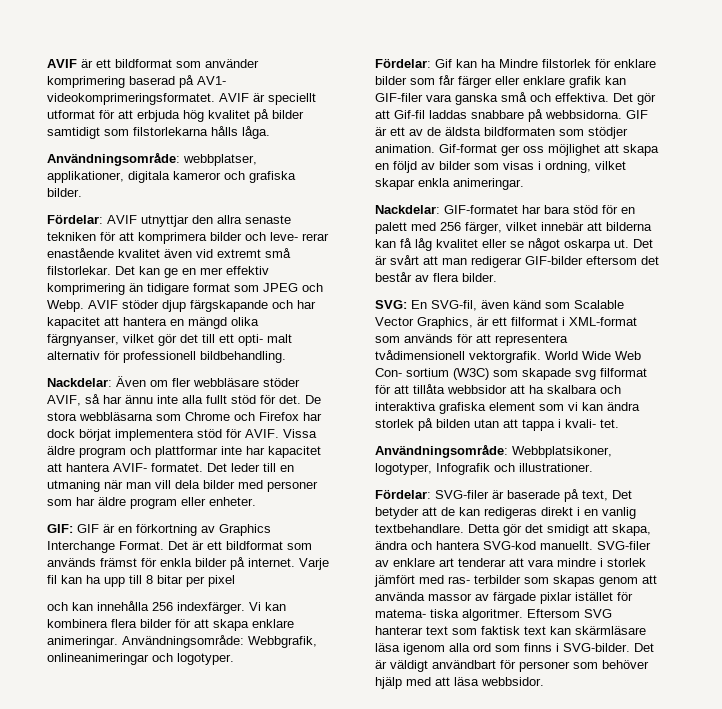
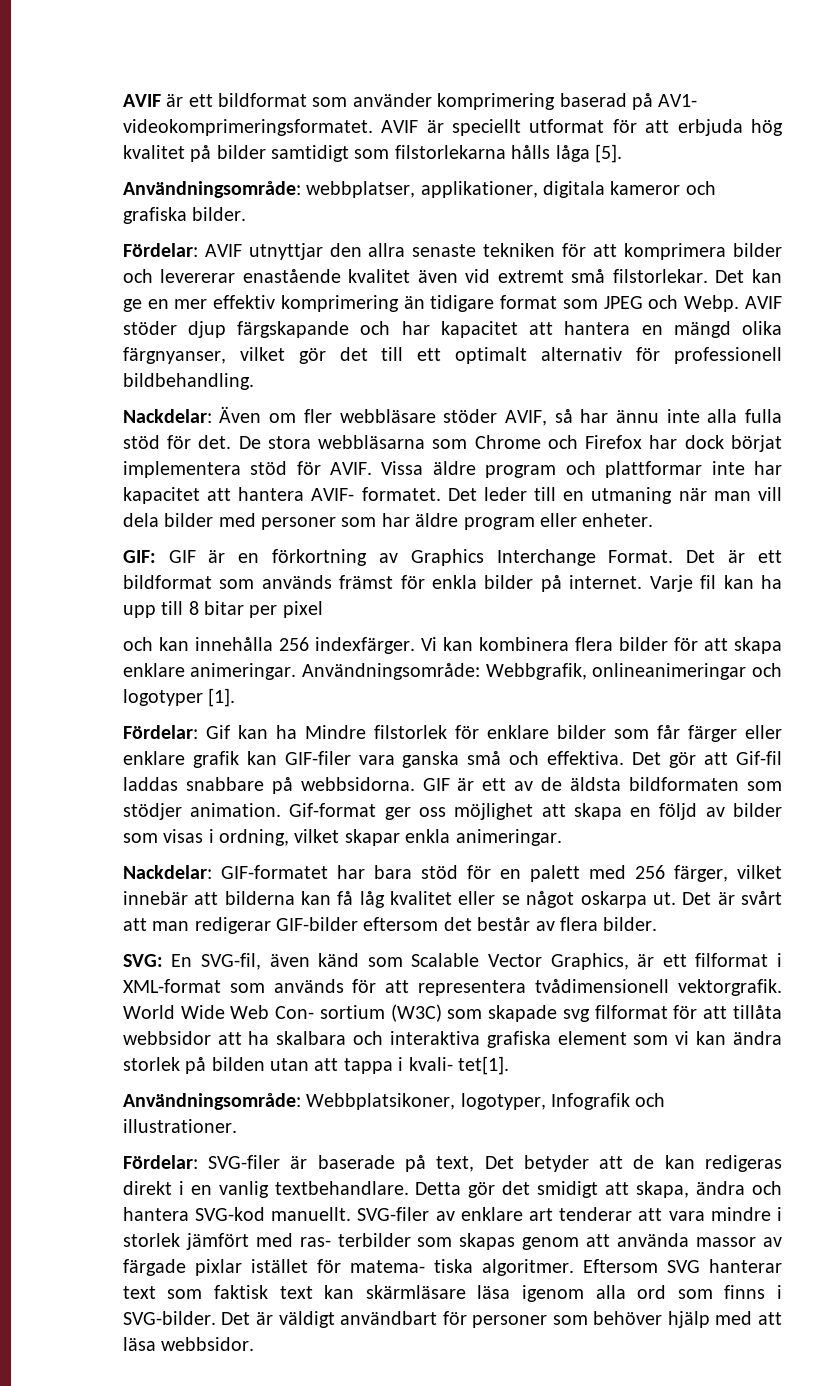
[242,126,271,139] låga. -> [555,144,623,163] låga [5].
[270,232,330,241] leve- rerar -> [160,269,236,283] levererar
[238,334,293,346] opti- malt -> [455,347,528,364] optimalt
[206,395,228,404] fullt -> [745,409,782,423] fulla
[177,653,235,665] logotyper. -> [122,688,236,707] logotyper [1].
[600,419,620,428] tet. -> [458,1056,510,1075] tet[1].

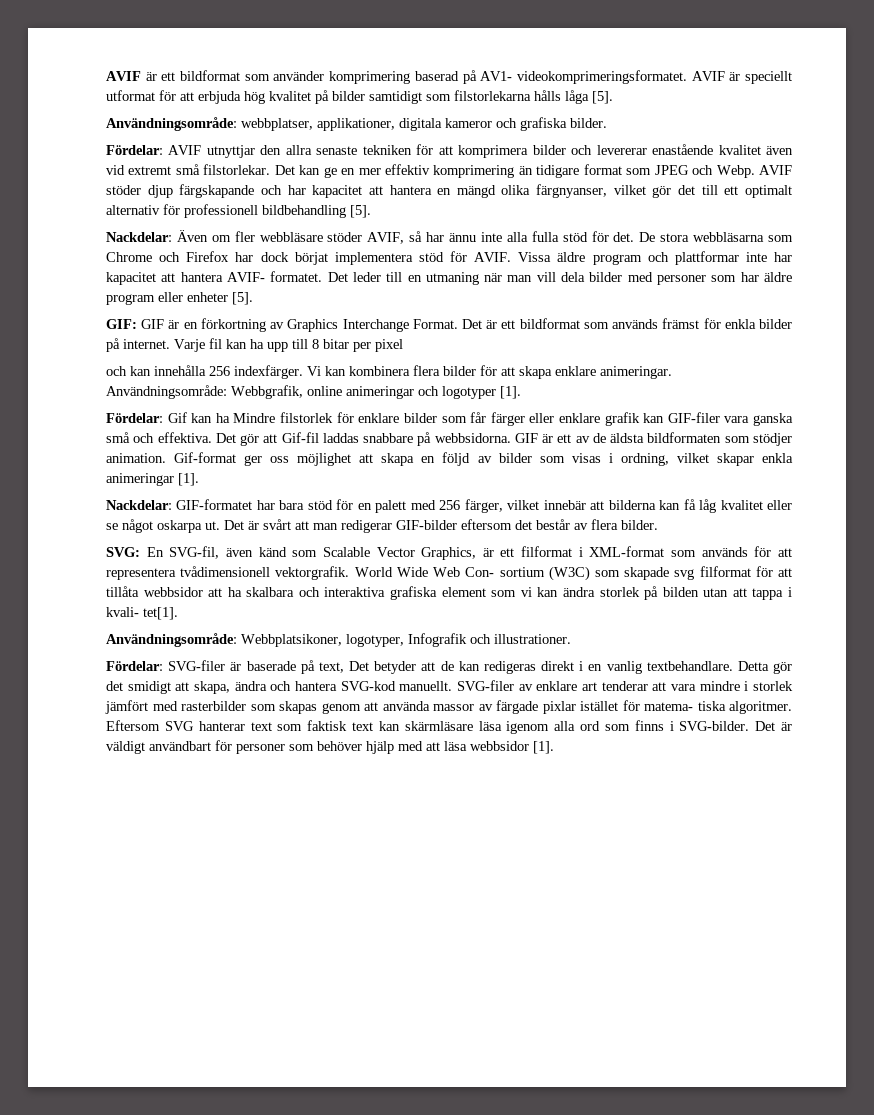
[122,373,254,390] bildbehandling. -> [262,205,372,218] bildbehandling [5].
[582,513,654,527] enheter. -> [187,292,254,305] enheter [5].
[592,663,747,680] onlineanimeringar -> [307,386,415,399] online animeringar
[455,829,562,846] animeringar. -> [106,473,200,486] animeringar [1].
[299,1233,411,1247] ras- terbilder -> [181,701,247,711] rasterbilder
[161,1337,255,1351] webbsidor. -> [470,741,555,754] webbsidor [1].

